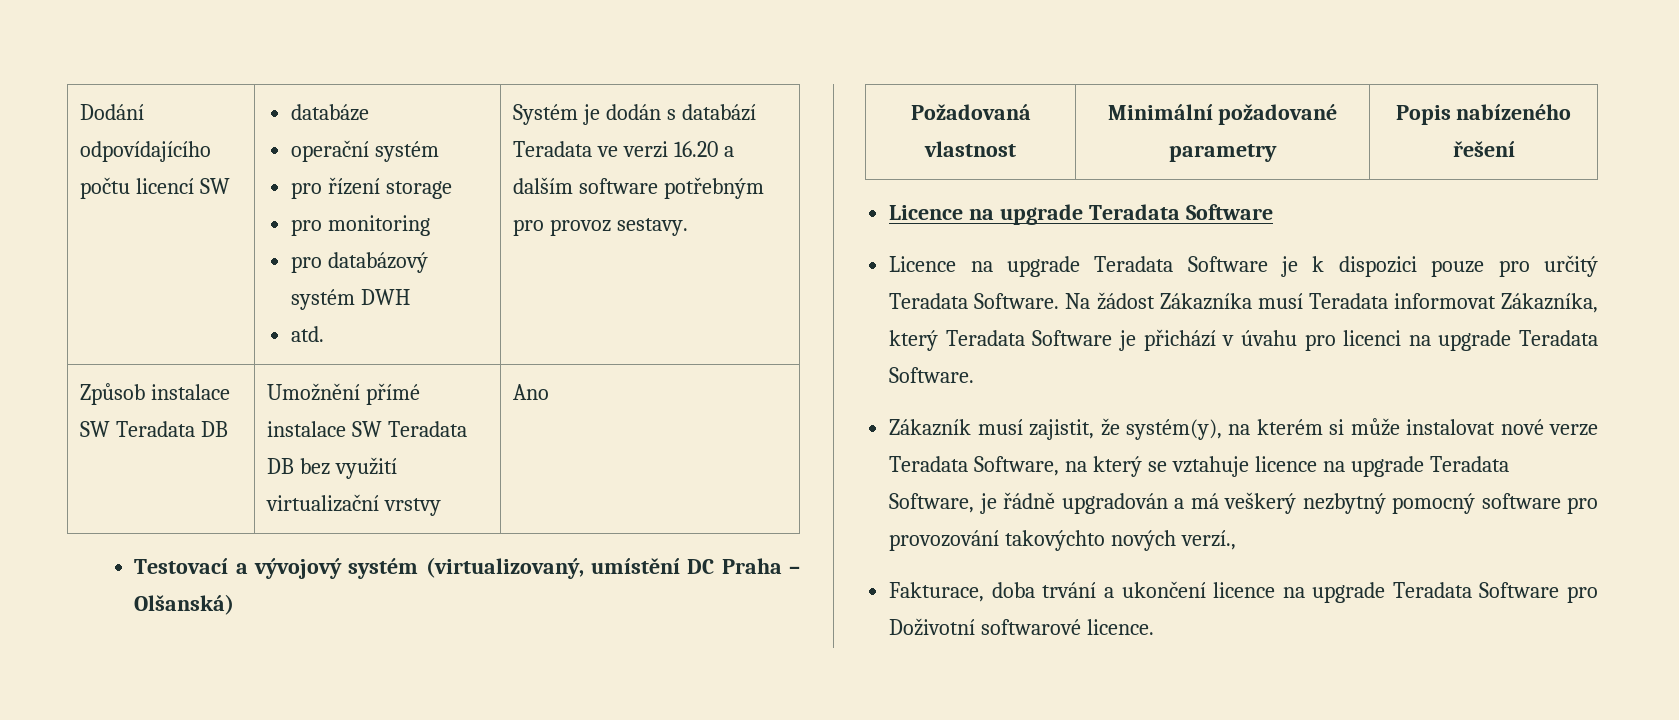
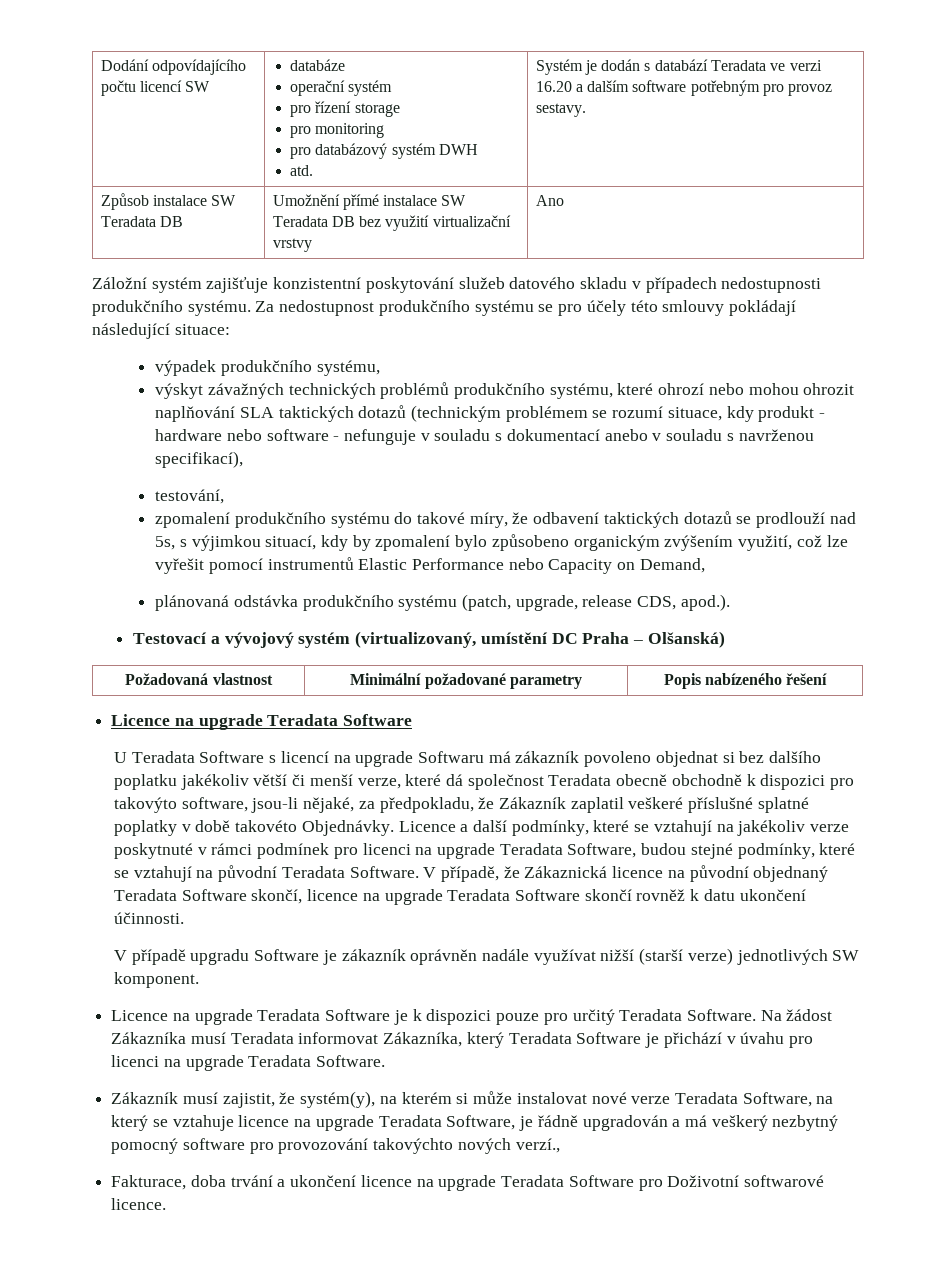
(550, 392) none -> [92,277,822,293] [92,300,796,316] [92,323,230,339] [155,360,380,376] [155,382,855,399] [155,405,826,422] [155,429,814,445] [155,451,244,468] [155,489,225,504] [155,511,856,528] [155,534,848,551] [155,557,705,574] [155,594,730,611] // Záložní systém zajišťuje konzistentní poskytování služeb datového skladu v případech nedostupnosti produkčního systému. Za nedostupnost produkčního systému se pro účely této smlouvy pokládají následující situace: // výpadek produkčního systému, // výskyt závažných technických problémů produkčního systému, které ohrozí nebo mohou ohrozit naplňování SLA taktických dotazů (technickým problémem se rozumí situace, kdy produkt - hardware nebo software - nefunguje v souladu s dokumentací anebo v souladu s navrženou specifikací), // testování, // zpomalení produkčního systému do takové míry, že odbavení taktických dotazů se prodlouží nad 5s, s výjimkou situací, kdy by zpomalení bylo způsobeno organickým zvýšením využití, což lze vyřešit pomocí instrumentů Elastic Performance nebo Capacity on Demand, // plánovaná odstávka produkčního systému (patch, upgrade, release CDS, apod.).
(1273, 212) none -> [113,751,822,767] [113,774,855,790] [113,797,809,813] [113,820,850,836] [113,843,856,859] [113,865,829,882] [113,889,806,905] [113,912,184,924] [113,948,860,965] [113,972,199,988] // U Teradata Software s licencí na upgrade Softwaru má zákazník povoleno objednat si bez dalšího poplatku jakékoliv větší či menší verze, které dá společnost Teradata obecně obchodně k dispozici pro takovýto software, jsou-li nějaké, za předpokladu, že Zákazník zaplatil veškeré příslušné splatné poplatky v době takovéto Objednávky. Licence a další podmínky, které se vztahují na jakékoliv verze poskytnuté v rámci podmínek pro licenci na upgrade Teradata Software, budou stejné podmínky, které se vztahují na původní Teradata Software. V případě, že Zákaznická licence na původní objednaný Teradata Software skončí, licence na upgrade Teradata Software skončí rovněž k datu ukončení účinnosti. // V případě upgradu Software je zákazník oprávněn nadále využívat nižší (starší verze) jednotlivých SW komponent.

